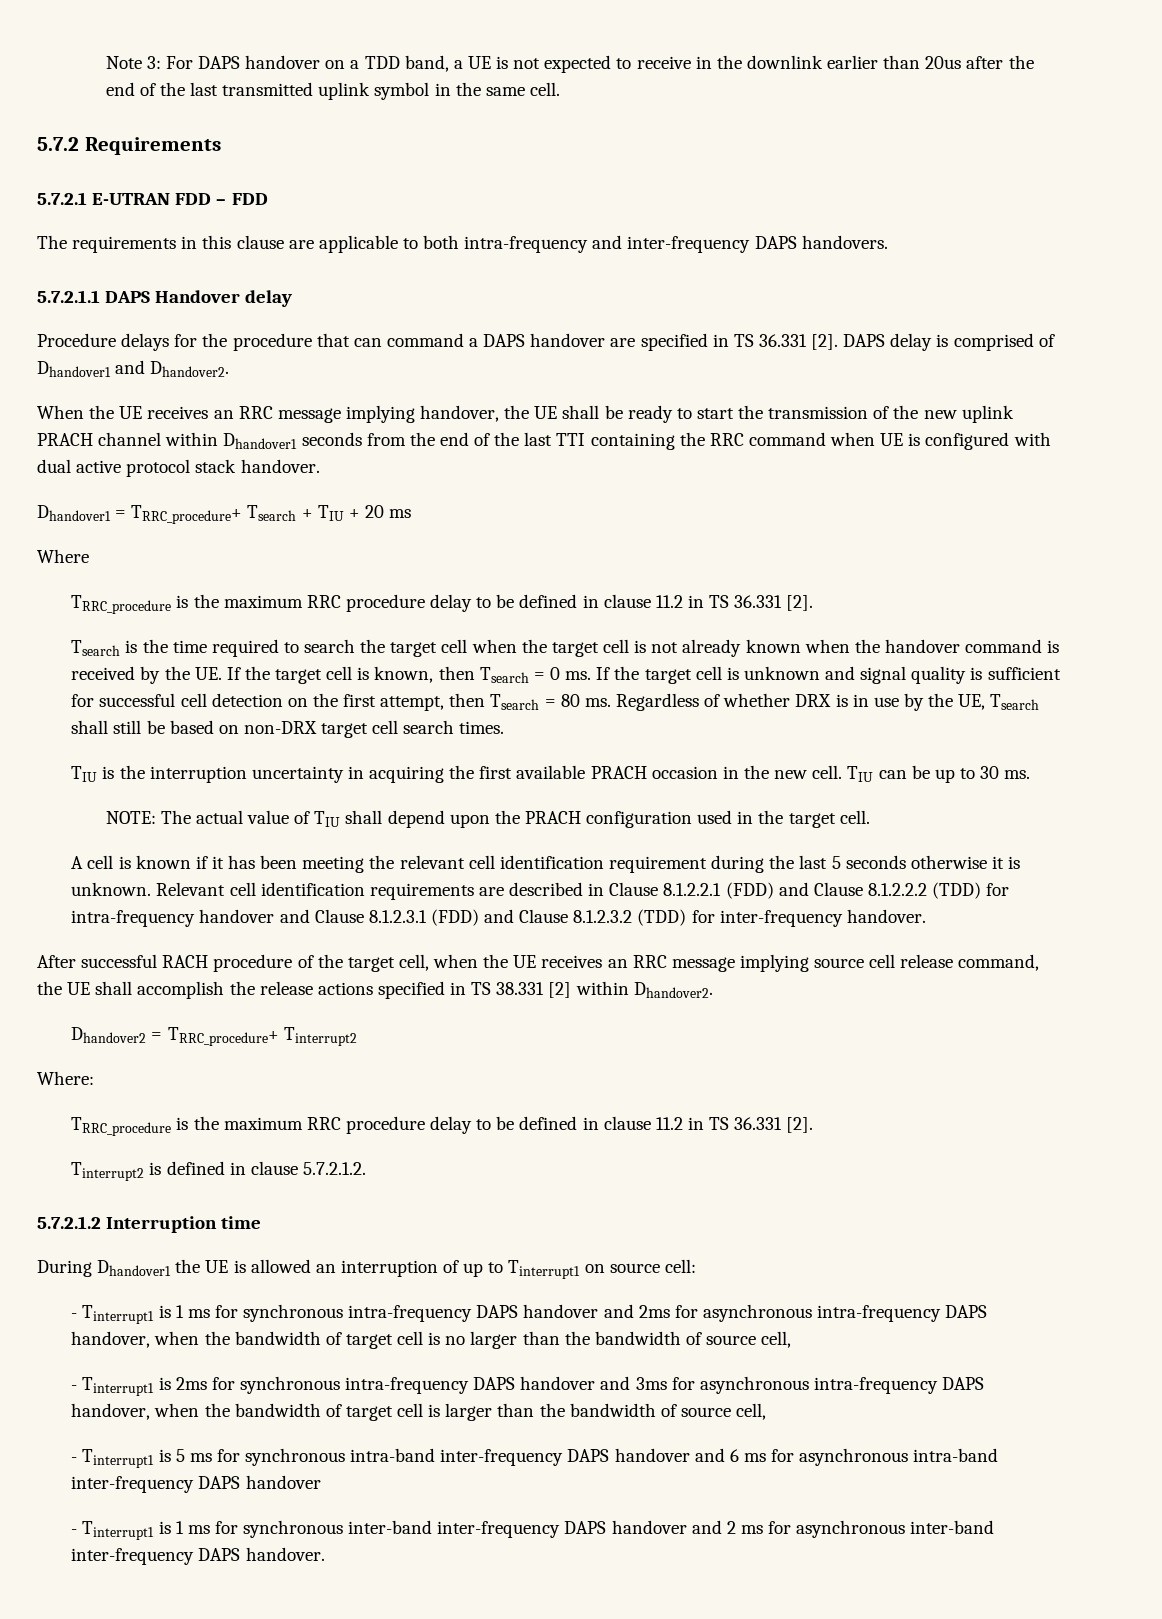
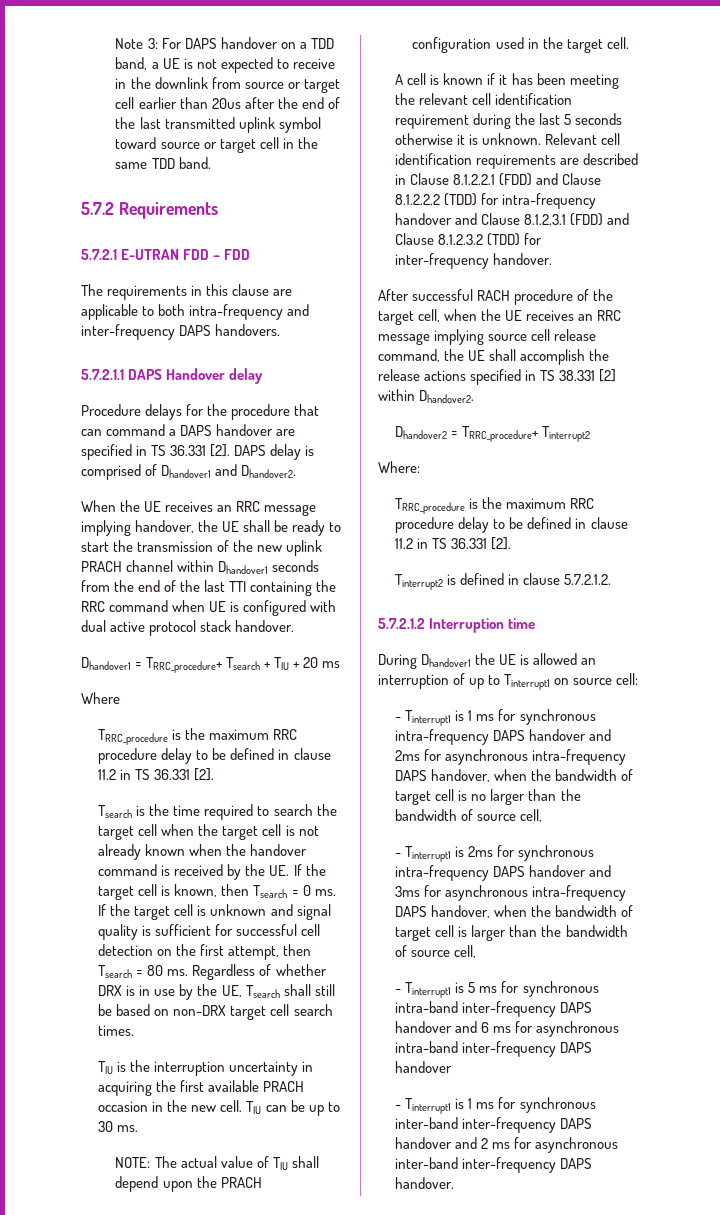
(823, 62) none -> [211,77,340,93] [115,97,135,109] from source or target cell
(430, 91) none -> [115,137,279,153] toward source or target cell
[529,82,560,96] cell. -> [151,157,211,169] TDD band.

